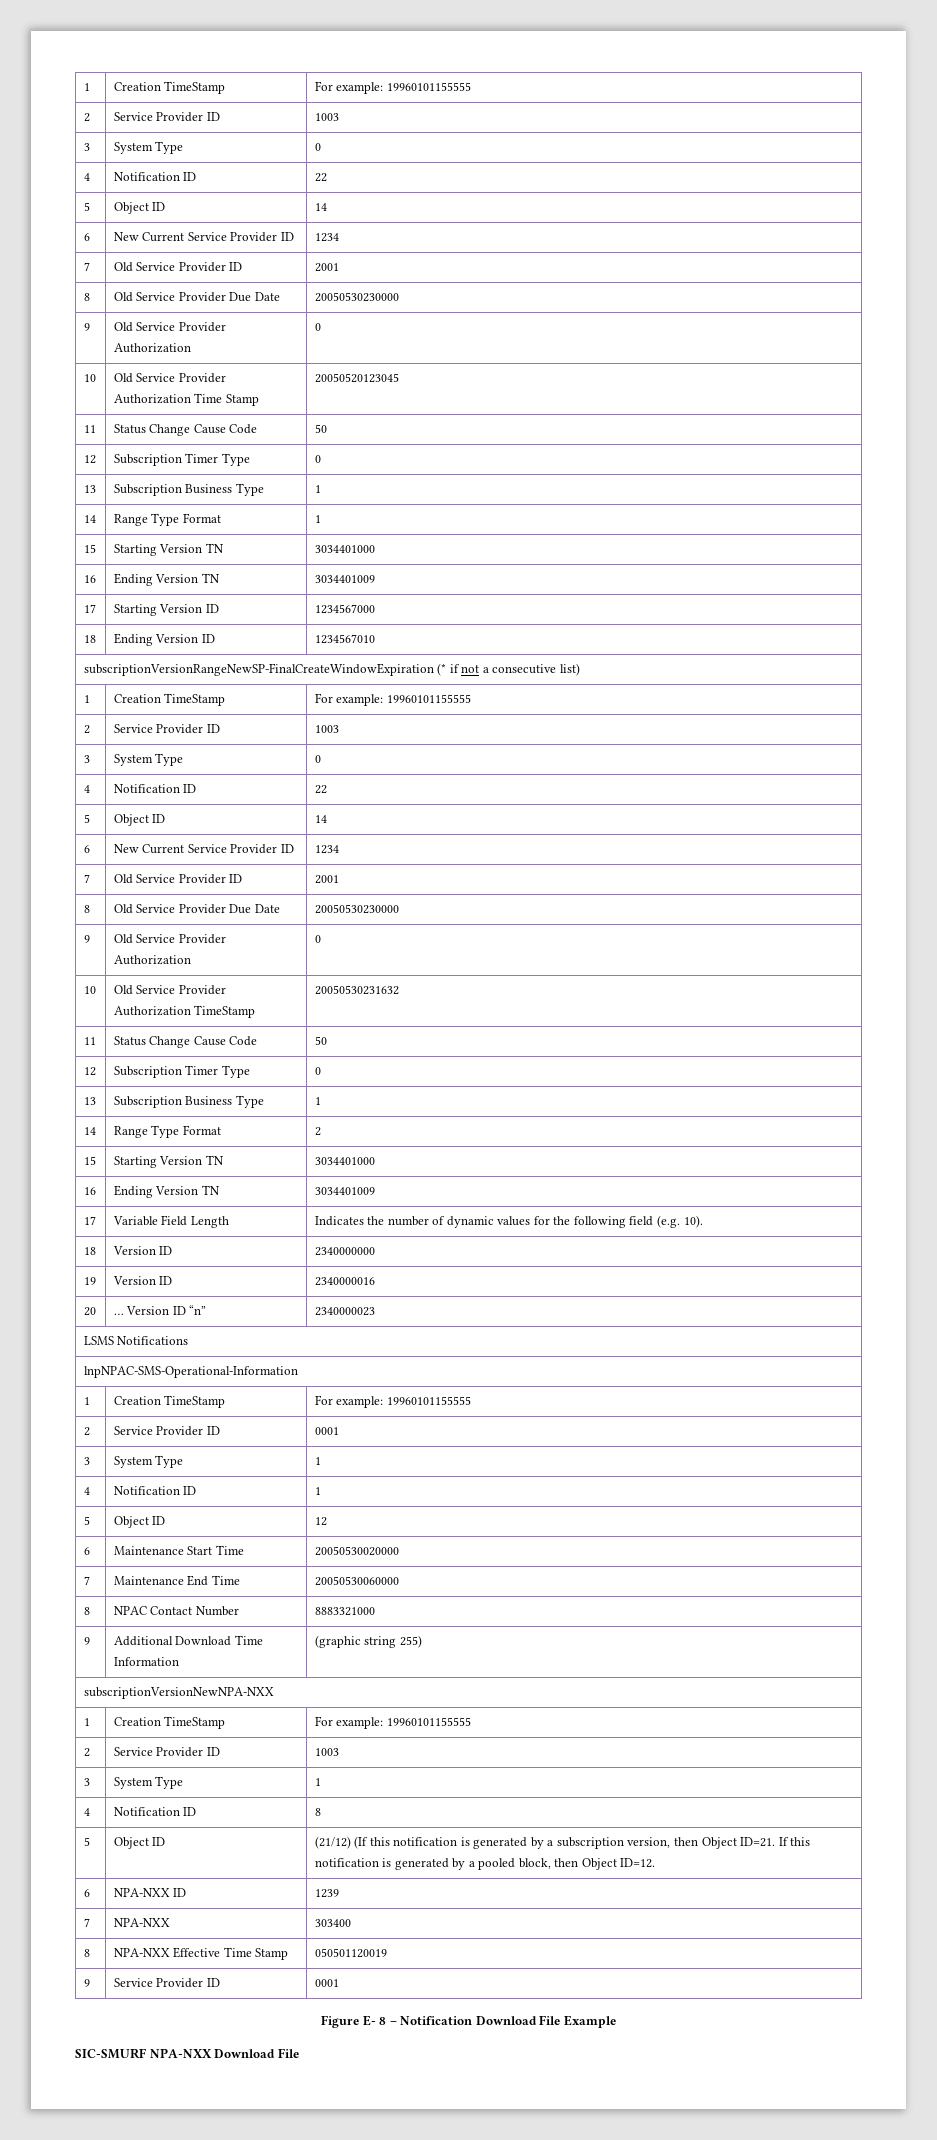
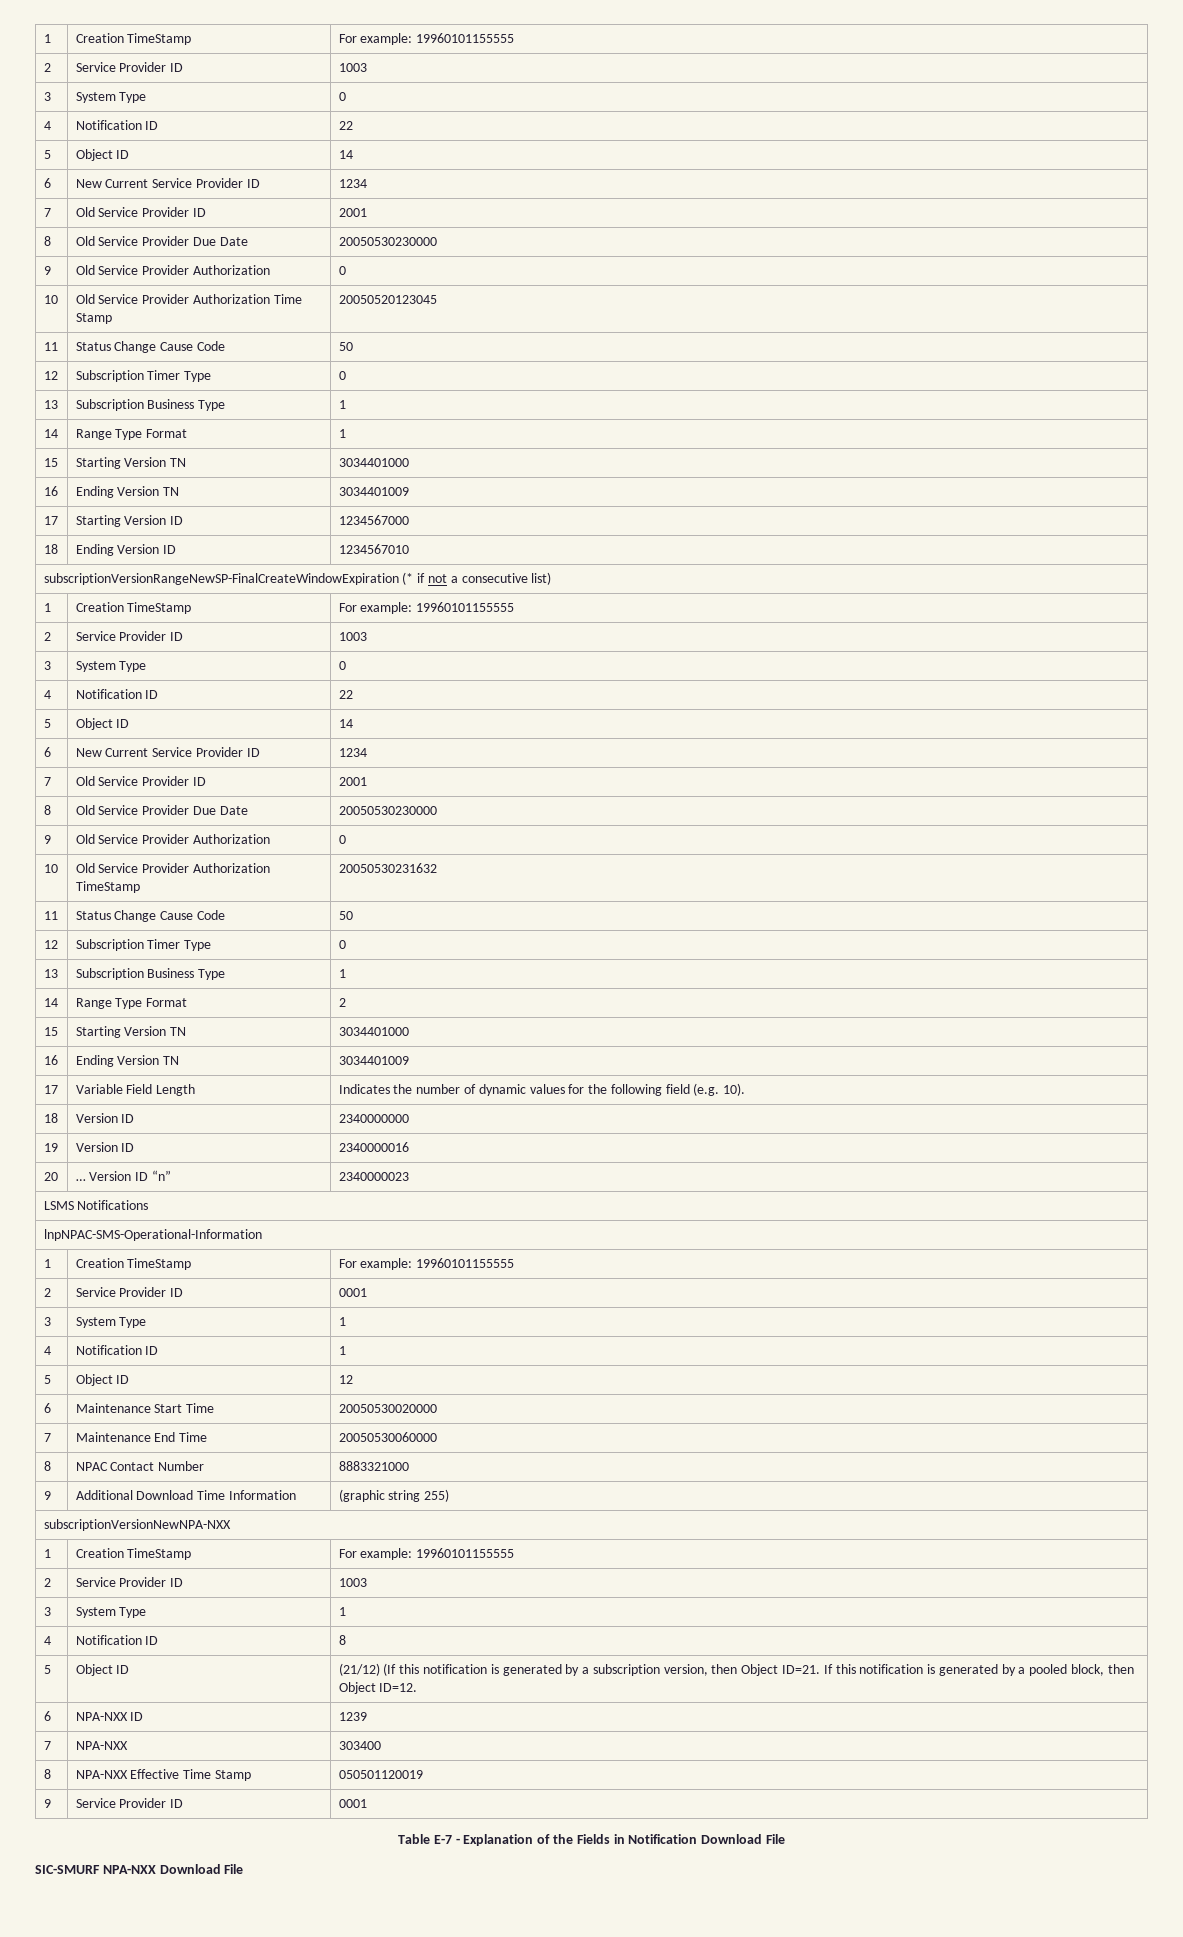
[321,2015,397,2028] Figure E- 8 – -> [398,1834,625,1846] Table E-7 - Explanation of the Fields in
[563,2015,616,2028] Example -> (785, 1839) none

